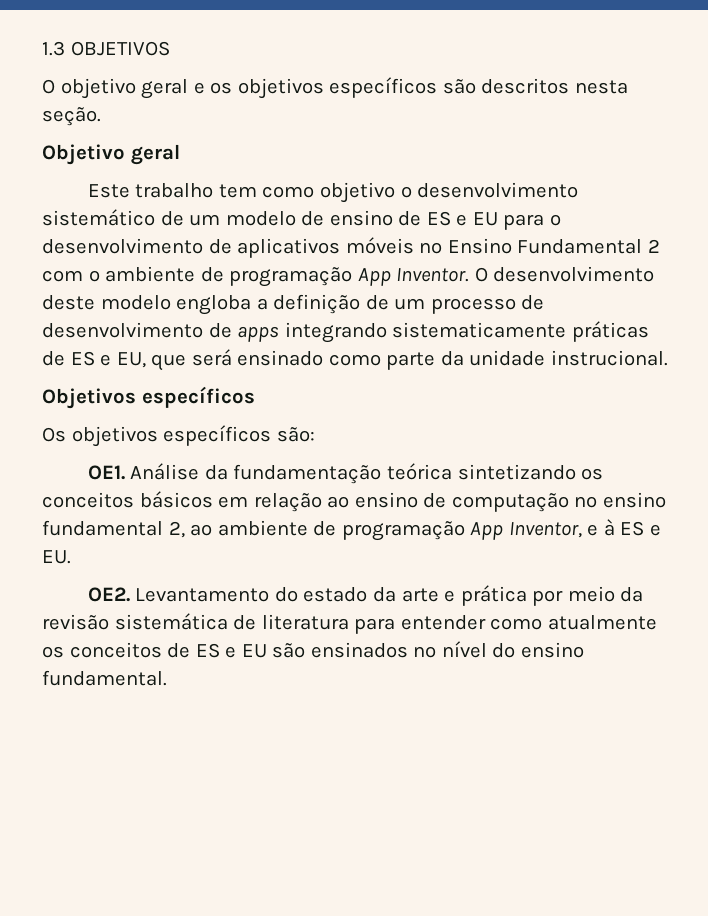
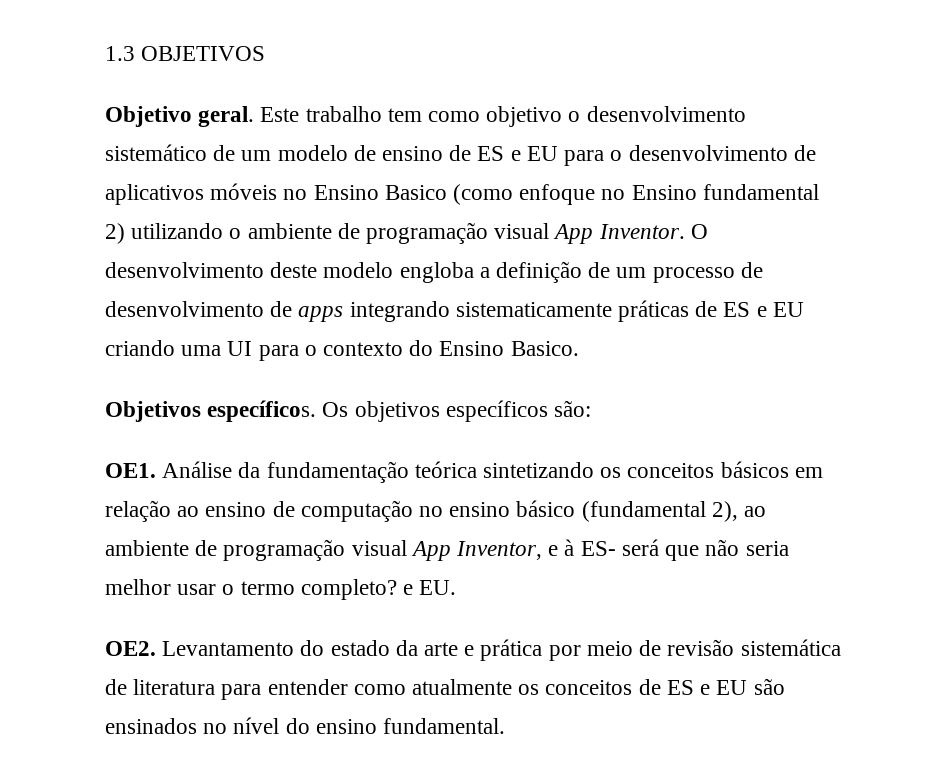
[42,77,628,99] [42,107,101,126] // O objetivo geral e os objetivos específicos são descritos nesta seção. -> (266, 53) none
[130,144,180,165] geral // -> [198,106,255,127] geral.
[517,239,660,254] [42,270,83,282] Fundamental 2 com -> [384,184,819,205] [105,223,224,244] Basico (como enfoque no Ensino fundamental 2) utilizando
(353, 277) none -> [494,223,550,239] visual
[116,349,668,371] EU, que será ensinado como parte da unidade instrucional. -> [772,302,804,317] [105,340,579,361] EU criando uma UI para o contexto do Ensino Basico.
[141,386,255,408] específicos // -> [207,400,317,422] específicos.
[42,520,185,538] fundamental 2, -> [516,500,738,522] básico (fundamental 2),
(465, 531) none -> [351,540,407,556] visual
[620,521,645,536] ES -> [580,539,789,561] [105,579,397,600] ES- será que não seria melhor usar o termo completo?
[620,587,644,602] da -> [639,640,662,656] de

